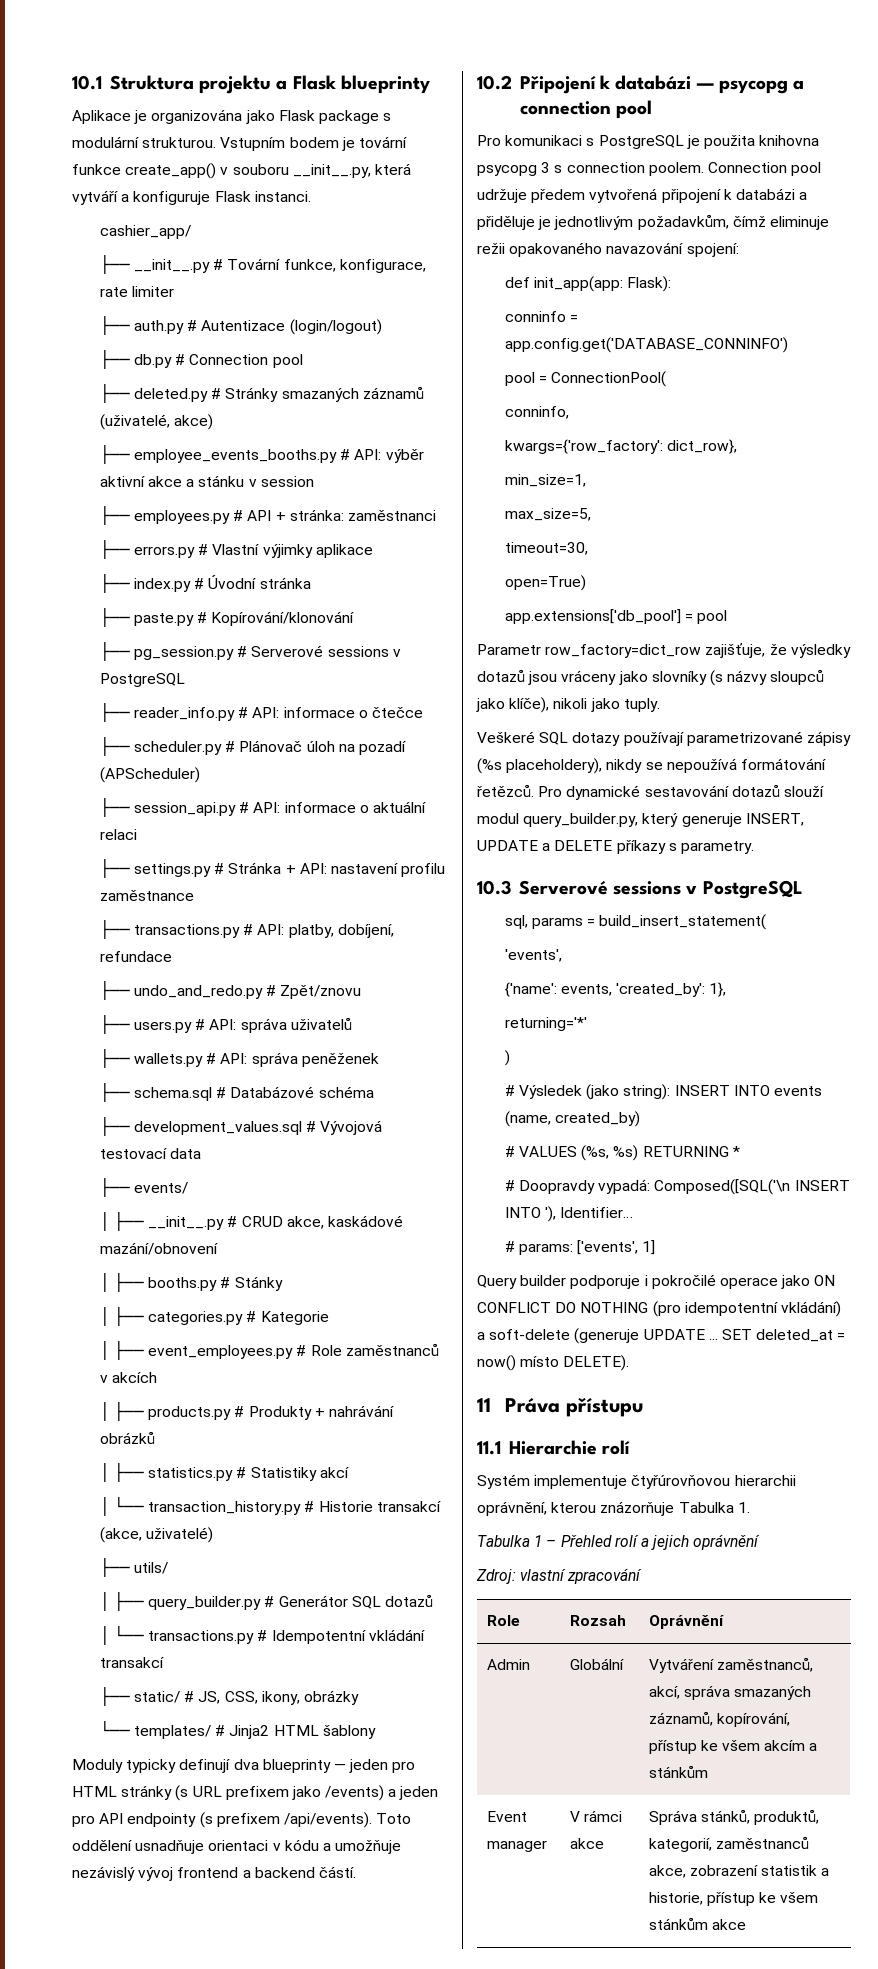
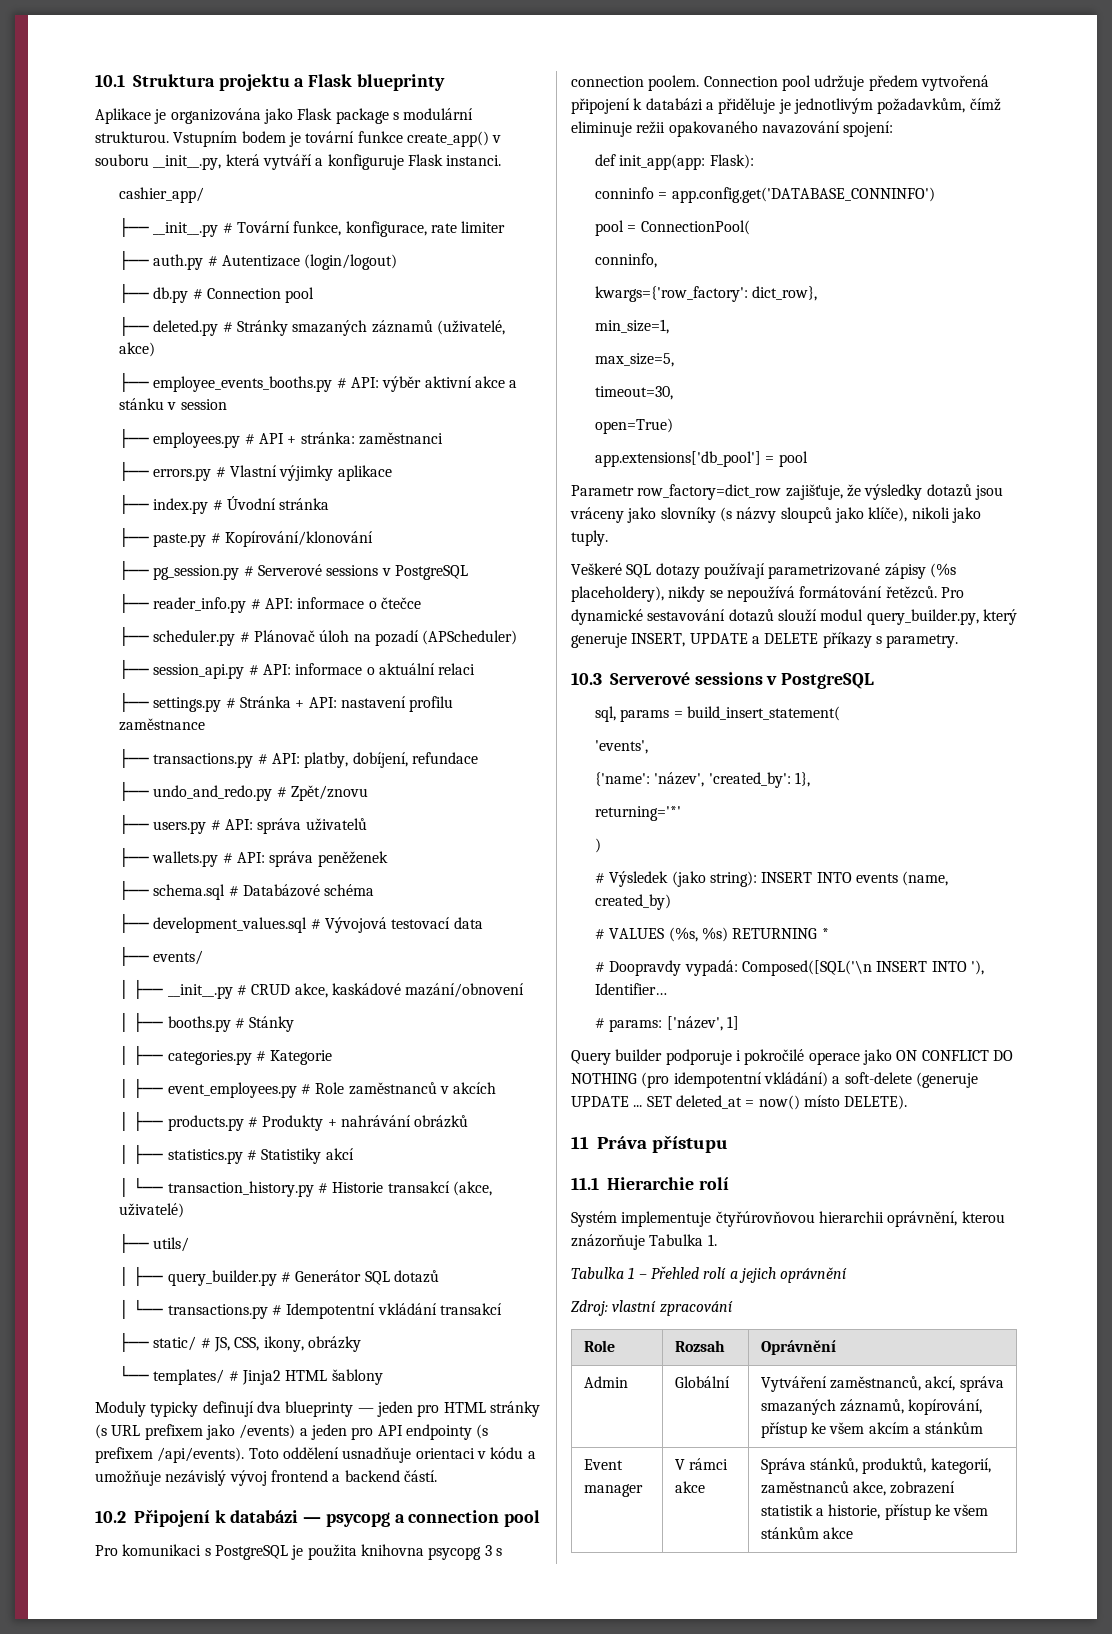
[560,984,612,996] events, -> [654,772,705,787] 'název',
[577,1240,639,1255] ['events', -> [666,1016,723,1031] ['název',

